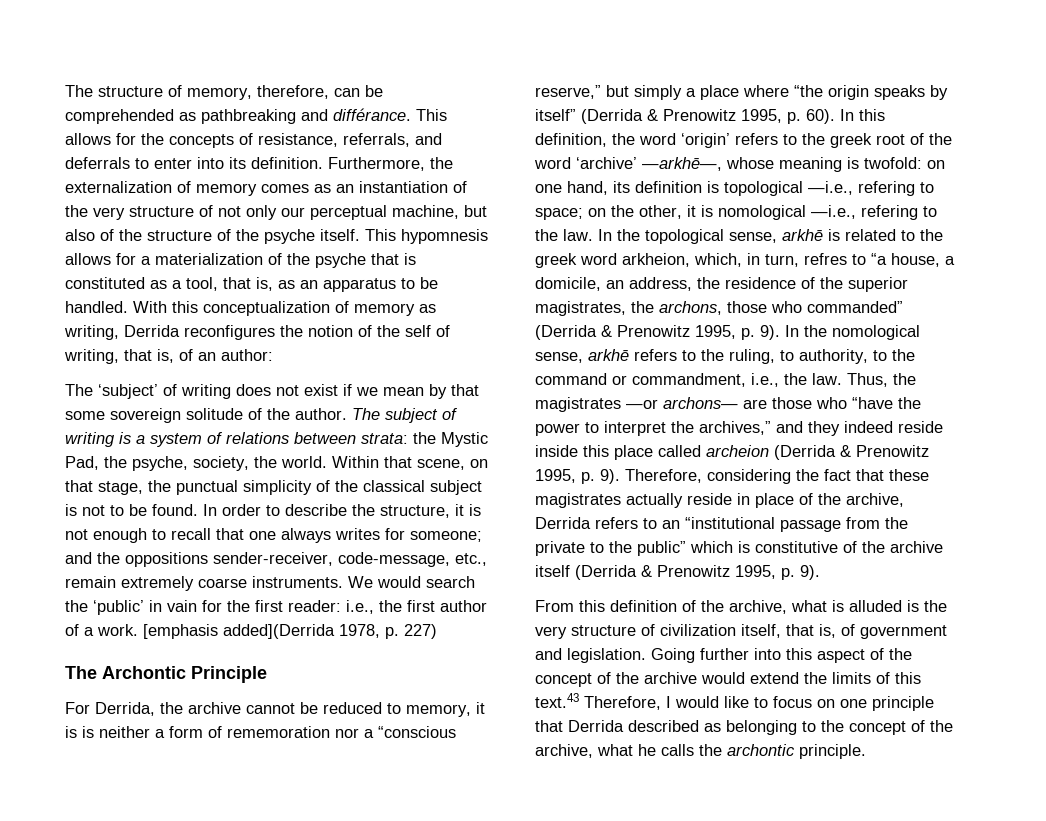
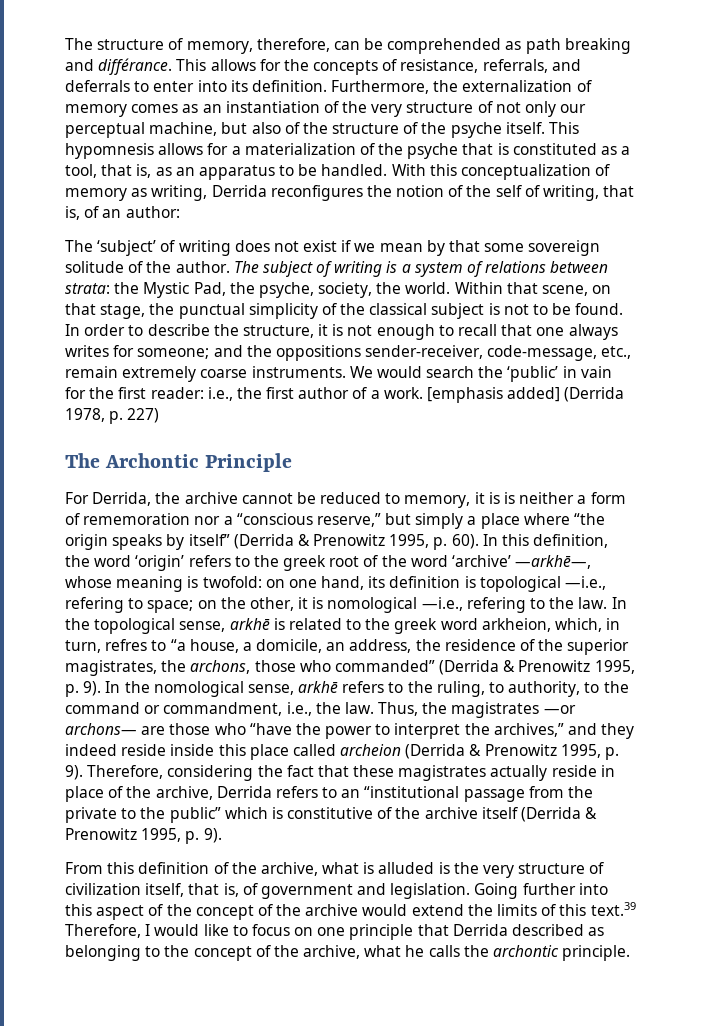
[201,109,296,124] pathbreaking -> [525,38,631,54] path breaking
[223,624,335,639] added](Derrida -> [507,387,625,402] added] (Derrida
[535,693,579,708] text.43 -> [590,902,636,916] text.39

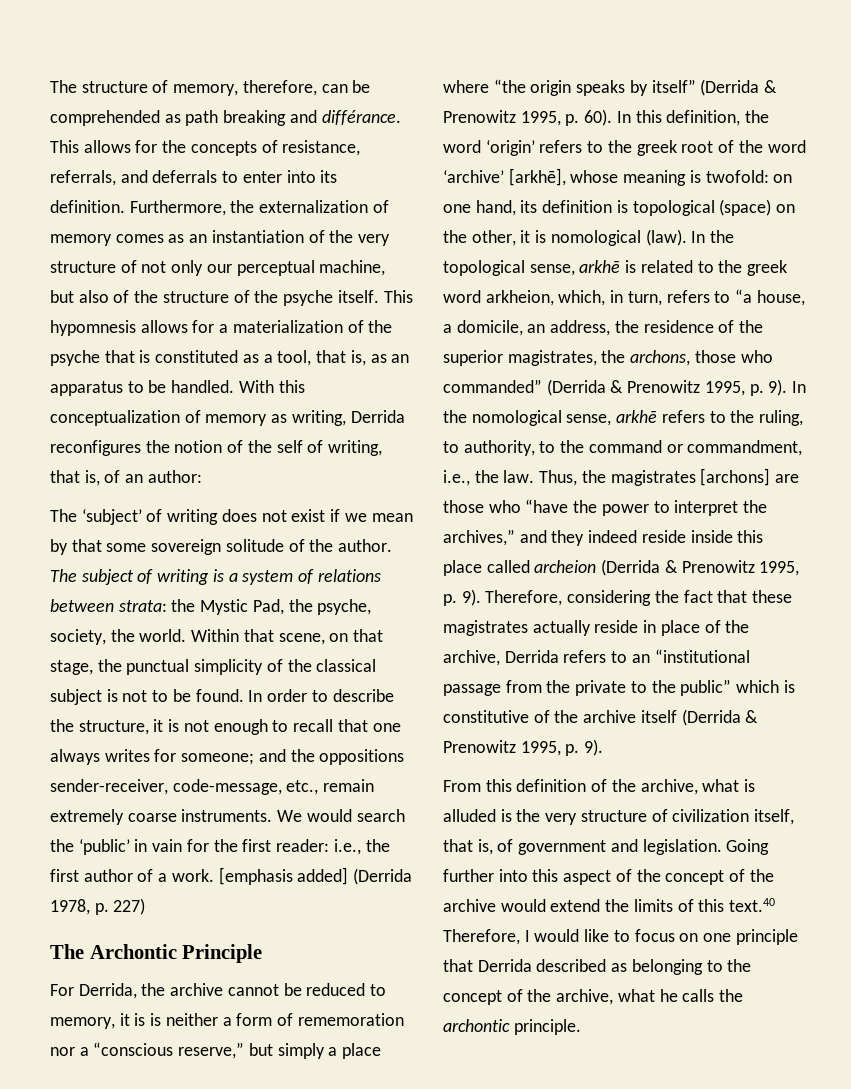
[515,555,592,569] —arkhē—, -> [508,168,566,186] [arkhē],
[565,576,607,590] [65,597,194,613] —i.e., refering to space; -> [719,199,772,216] (space)
[421,597,608,613] —i.e., refering to the law. -> [645,229,687,246] (law).
[105,639,148,651] refres -> [666,290,710,303] refers
[543,705,576,714] [65,723,137,735] —or archons— -> [700,468,771,486] [archons]
[590,902,636,916] text.39 -> [729,898,776,912] text.40

